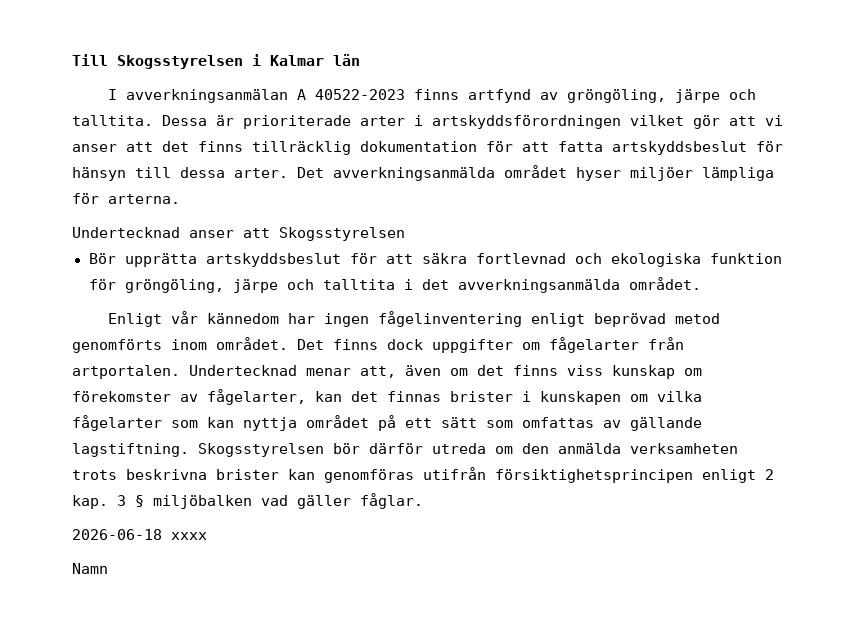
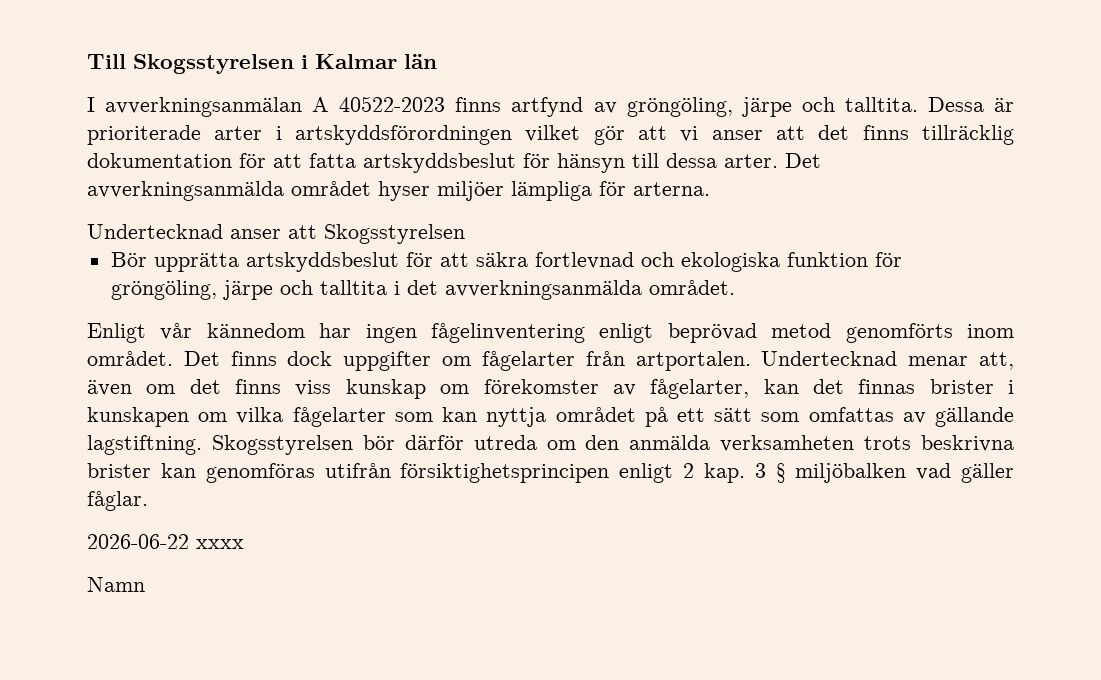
[72,529,162,540] 2026-06-18 -> [87,534,189,549] 2026-06-22

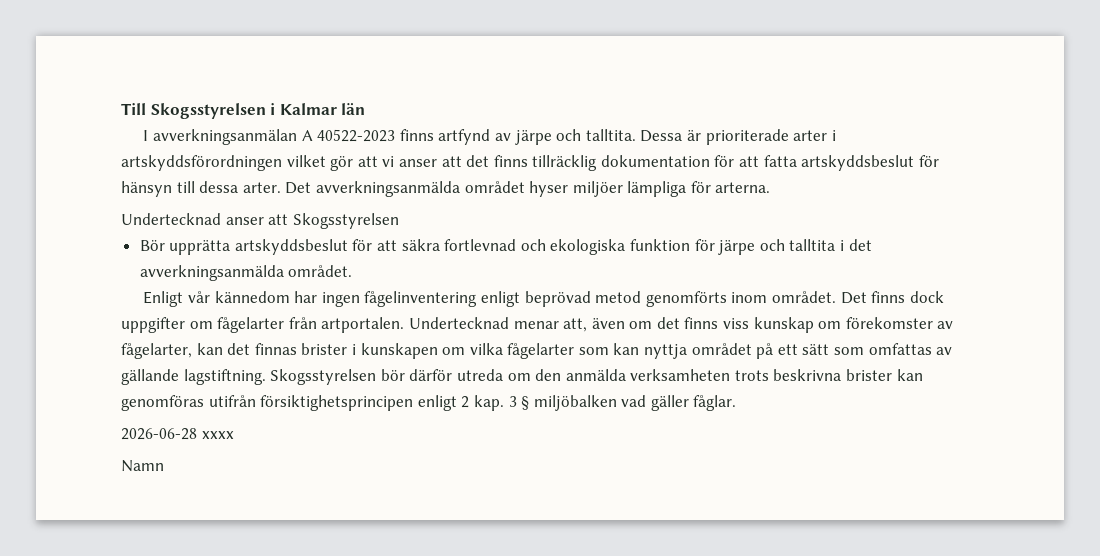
[626,97,733,117] gröngöling, -> (511, 137) none
[110,280,217,300] gröngöling, -> (715, 245) none
[87,534,189,549] 2026-06-22 -> [121,428,197,440] 2026-06-28

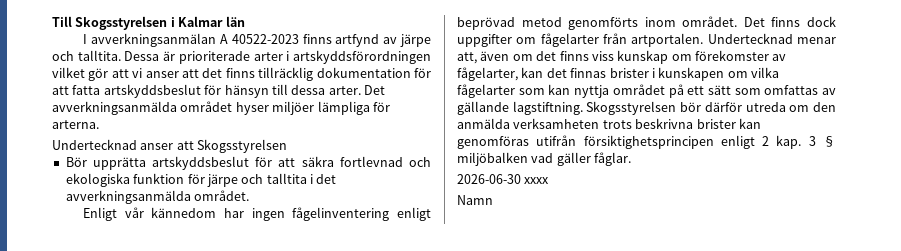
[121,428,197,440] 2026-06-28 -> [457,174,521,184] 2026-06-30

